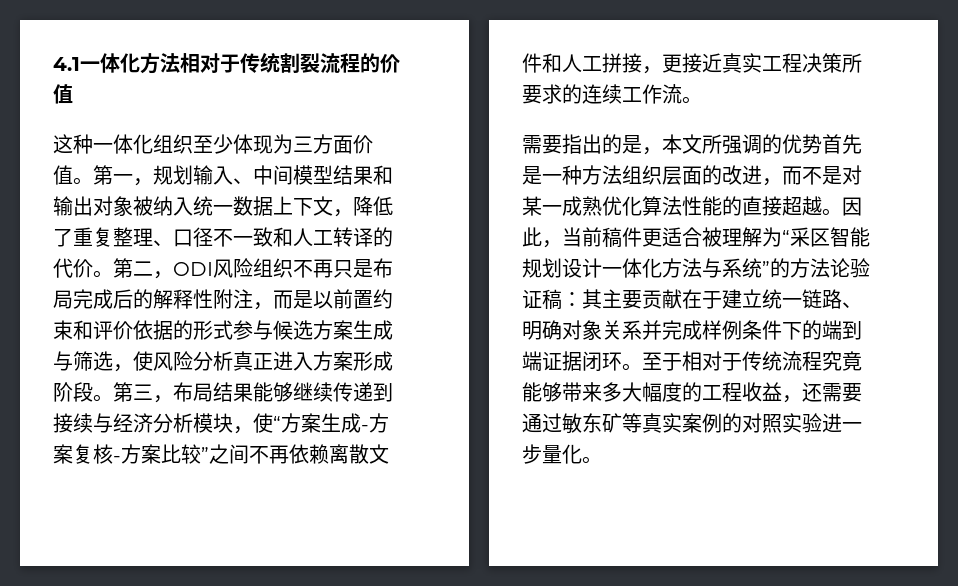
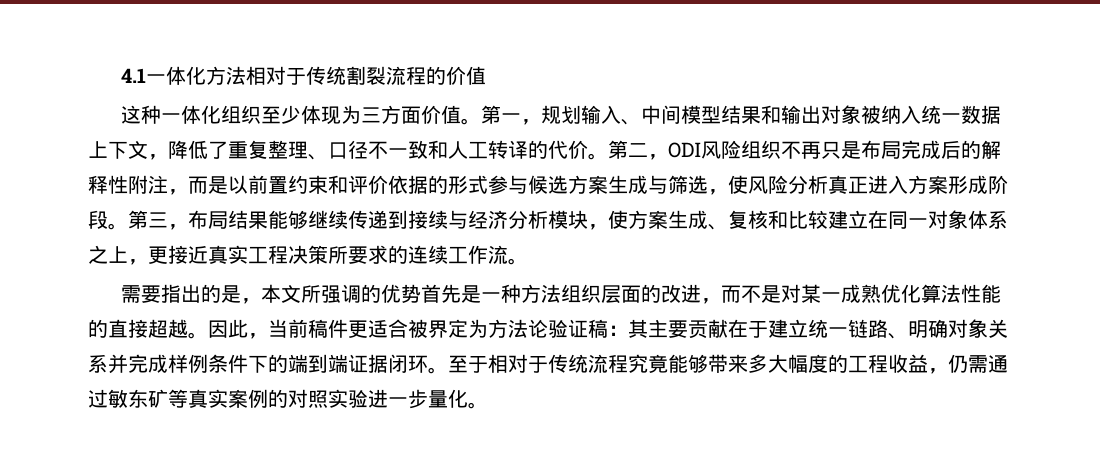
[273,413,389,433] [53,444,389,464] [522,53,642,73] “方案生成-方案复核-方案比较”之间不再依赖离散文件和人工拼接 -> [628,210,1008,230] [88,245,128,264] 方案生成、复核和比较建立在同一对象体系之上
[722,227,870,247] [522,258,790,278] 理解为“采区智能规划设计一体化方法与系统”的 -> [428,319,488,338] 界定为
[802,382,862,402] 还需要 -> [948,354,988,373] 仍需

